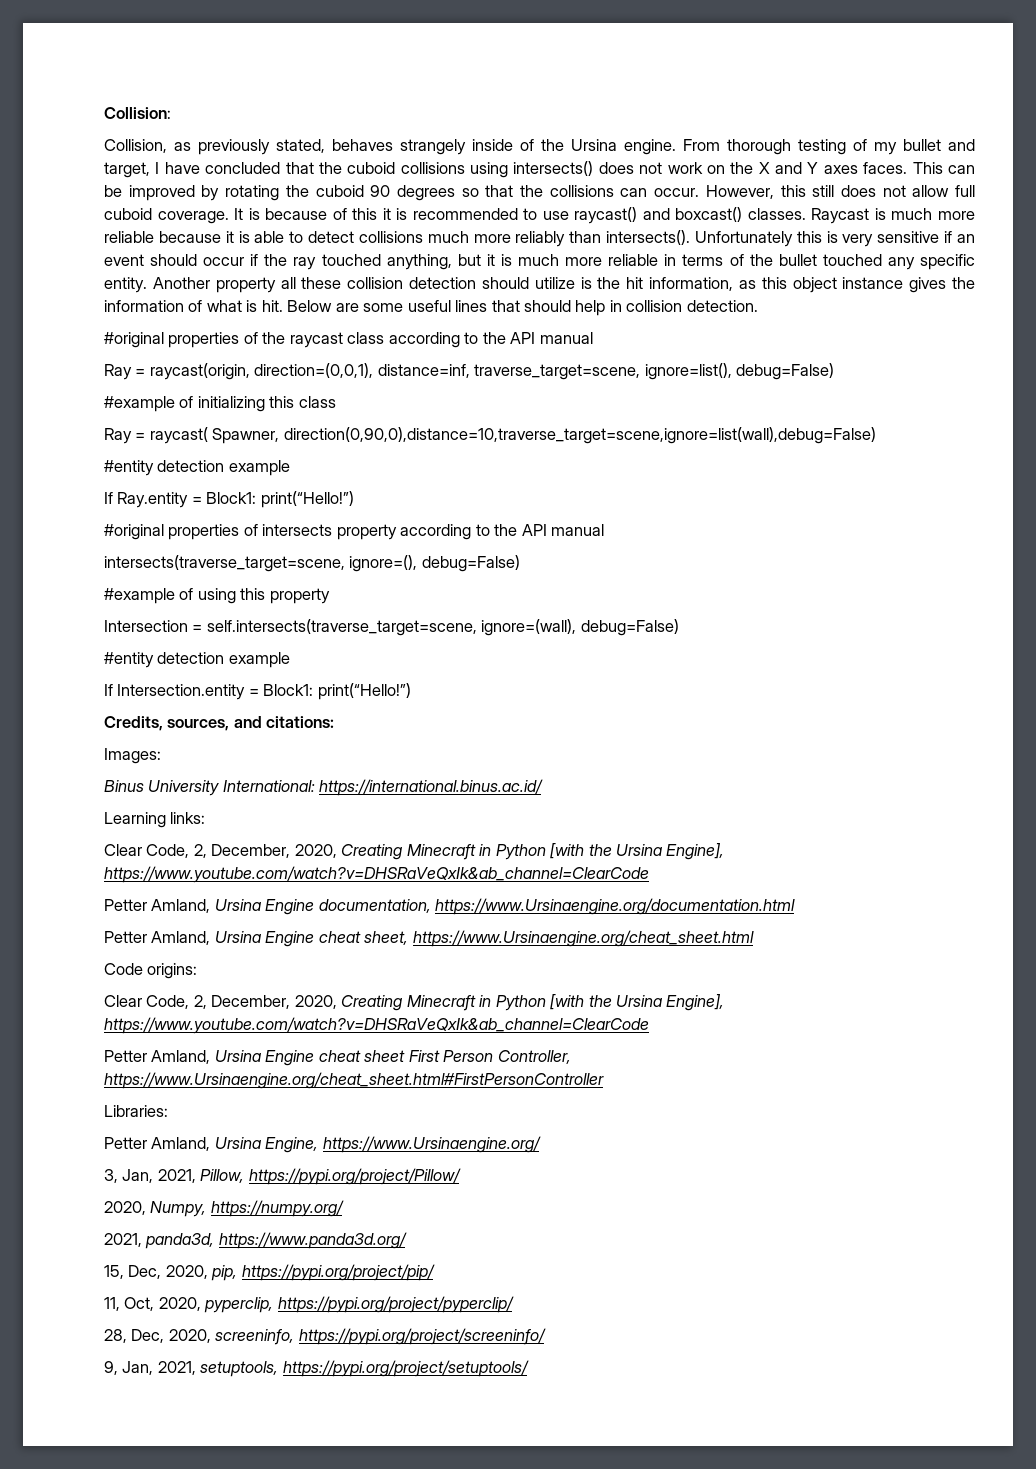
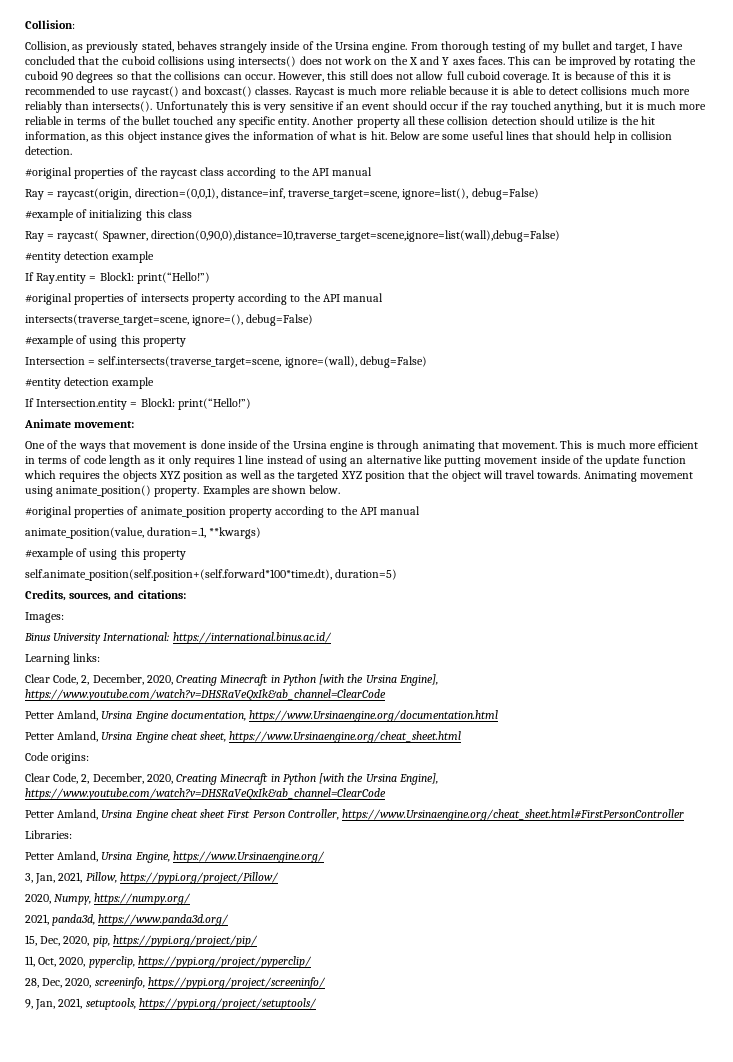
(411, 691) none -> [24,419,135,428] [25,440,699,452] [25,455,686,467] [24,470,693,482] [25,485,341,497] [25,506,421,518] [25,527,262,539] [25,548,186,560] [25,569,398,581] // Animate movement: // One of the ways that movement is done inside of the Ursina engine is through animating that movement. This is much more efficient in terms of code length as it only requires 1 line instead of using an alternative like putting movement inside of the update function which requires the objects XYZ position as well as the targeted XYZ position that the object will travel towards. Animating movement using animate_position() property. Examples are shown below. // #original properties of animate_position property according to the API manual // animate_position(value, duration=.1, **kwargs) // #example of using this property // self.animate_position(self.position+(self.forward*100*time.dt), duration=5)

